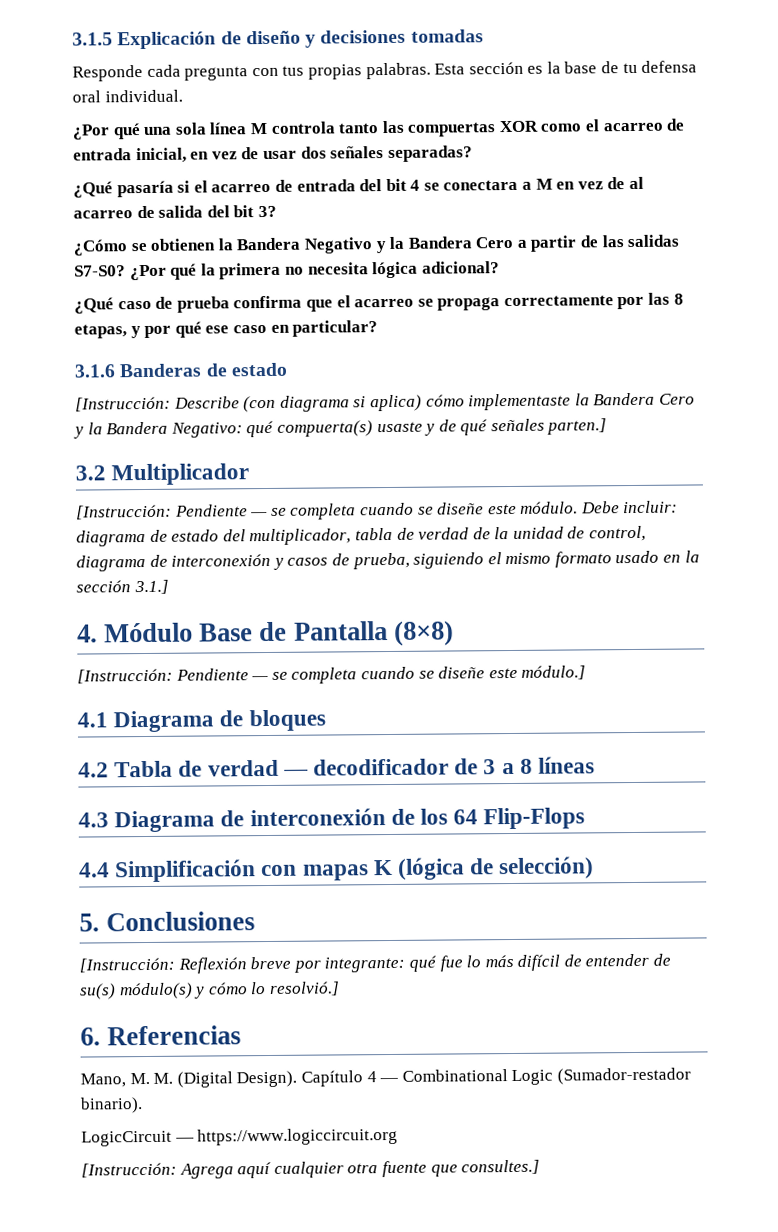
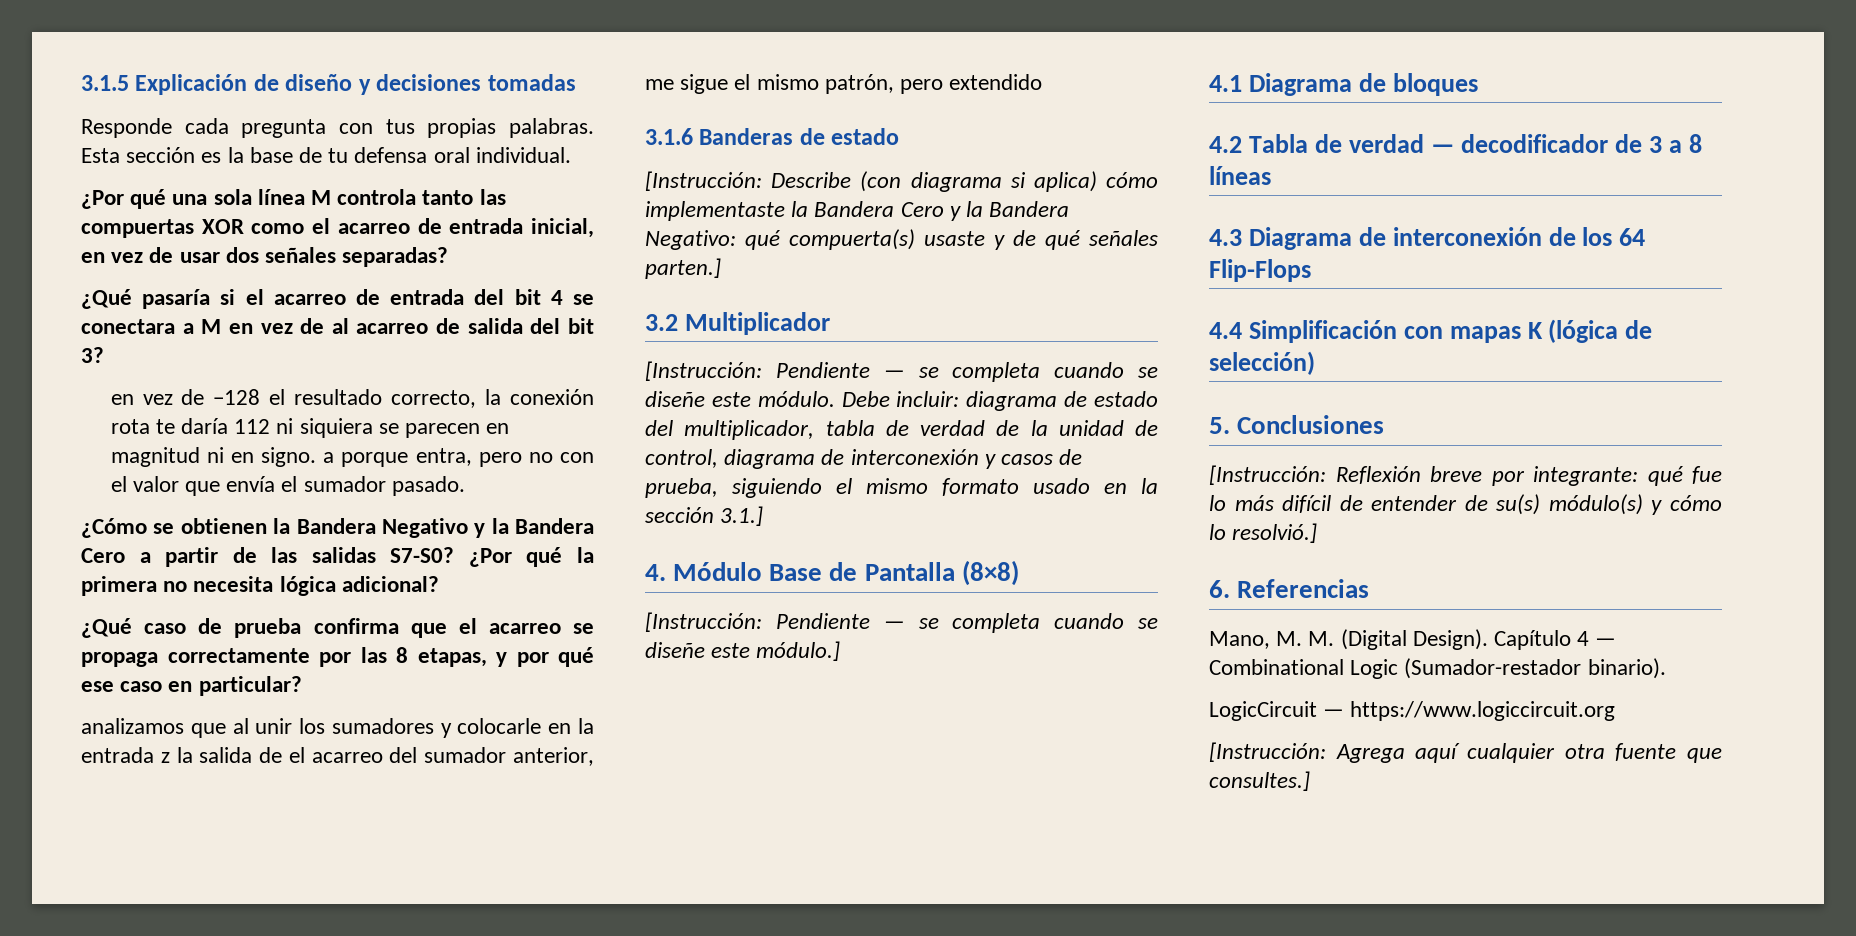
(277, 211) none -> [110,389,594,408] [110,418,510,438] [110,447,594,467] [110,476,465,496] // en vez de −128 el resultado correcto, la conexión rota te daría 112 ni siquiera se parecen en magnitud ni en signo. a porque entra, pero no con el valor que envía el sumador pasado.
(379, 328) none -> [81,718,594,738] [81,747,594,766] [645,74,1043,94] // analizamos que al unir los sumadores y colocarle en la entrada z la salida de el acarreo del sumador anterior, me sigue el mismo patrón, pero extendido

